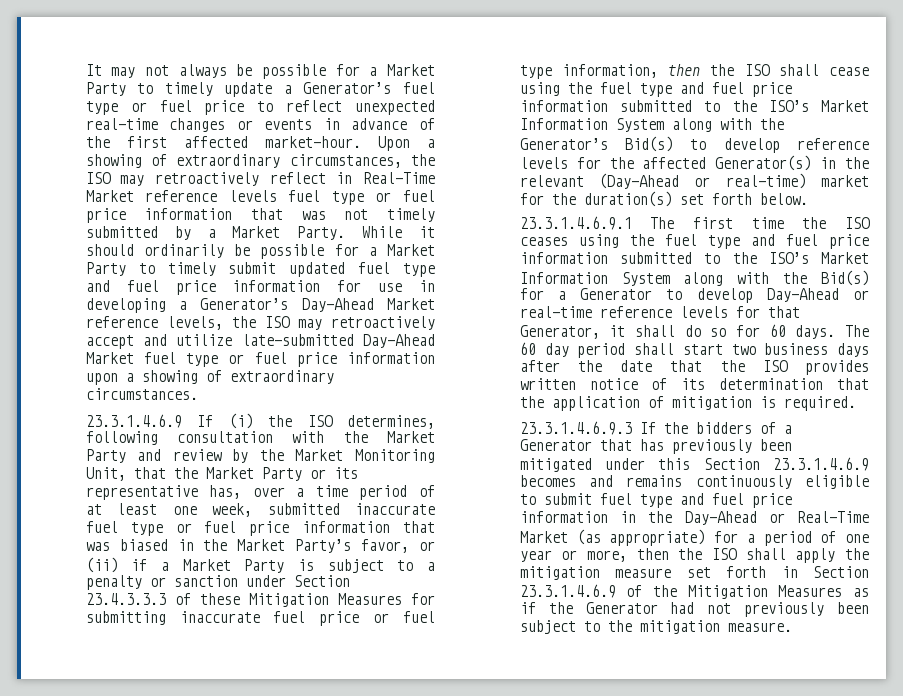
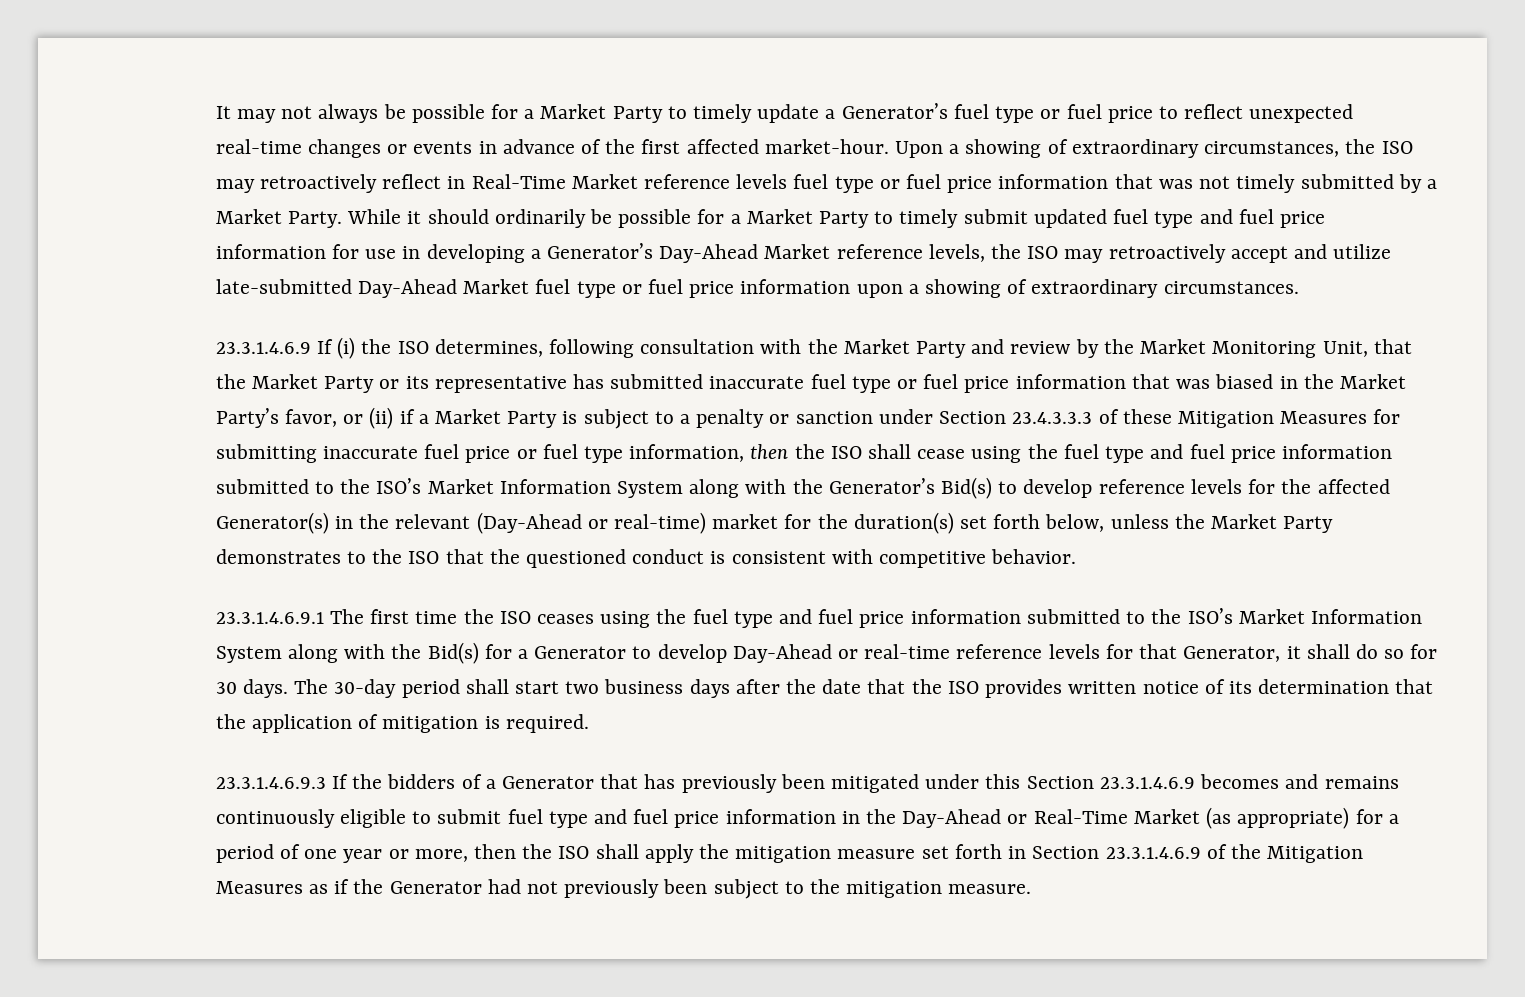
[209,485,436,500] [85,503,253,517] has, over a time period of at least one week, -> [573,374,605,389] has
[759,193,808,205] below. -> [1045,514,1334,533] [215,549,1077,568] below, unless the Market Party demonstrates to the ISO that the questioned conduct is consistent with competitive behavior.
[769,324,786,337] 60 -> [215,682,237,694] 30
[519,342,569,357] 60 day -> [334,679,397,698] 30-day

